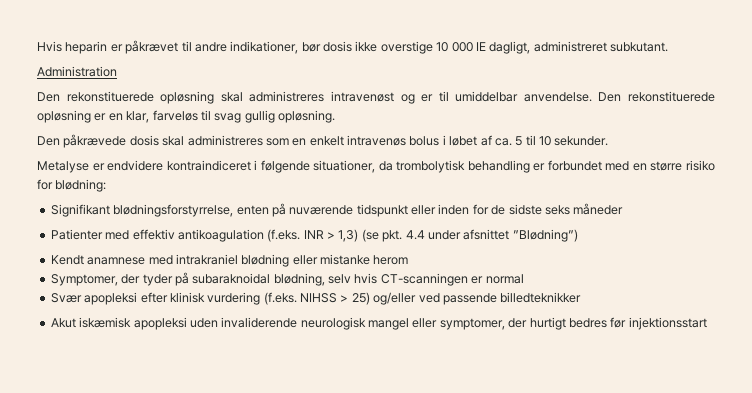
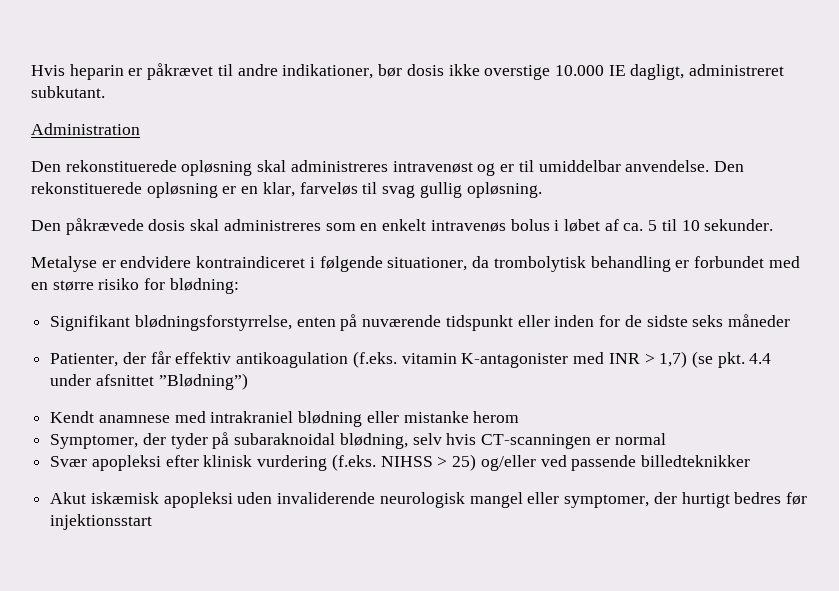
[436,42,473,52] 10 000 -> [554,65,604,76] 10.000
[50,229,301,242] Patienter med effektiv antikoagulation (f.eks. -> [50,351,605,368] Patienter, der får effektiv antikoagulation (f.eks. vitamin K-antagonister med
[338,229,359,242] 1,3) -> [659,351,688,368] 1,7)

